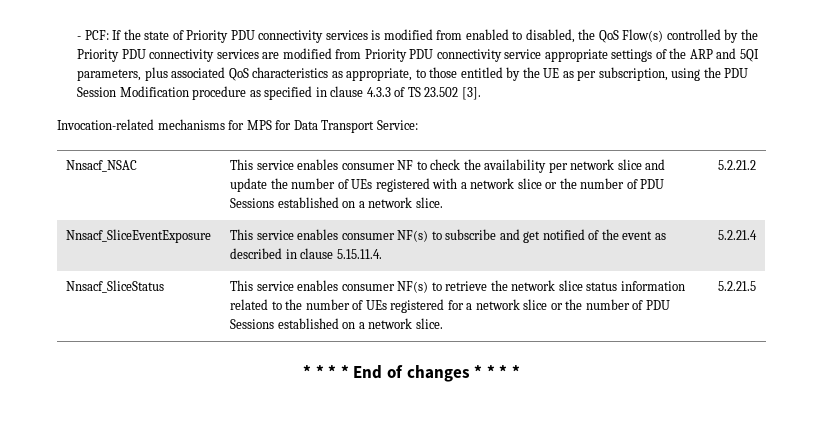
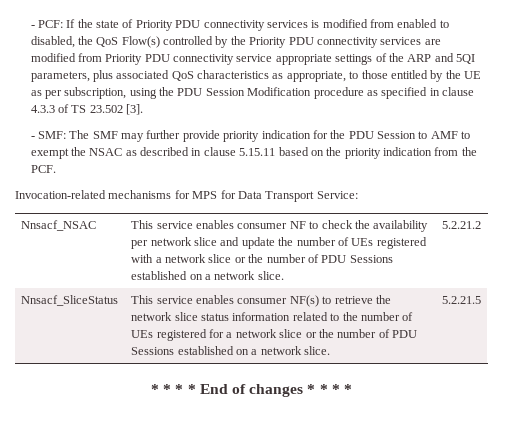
(481, 93) none -> [30,130,471,142] [30,147,477,159] [30,165,56,173] // - SMF: The SMF may further provide priority indication for the PDU Session to AMF to exempt the NSAC as described in clause 5.15.11 based on the priority indication from the PCF.
[66,229,212,243] [230,229,666,243] [230,248,382,259] [717,230,757,240] // Nnsacf_SliceEventExposure | This service enables consumer NF(s) to subscribe and get notified of the event as described in clause 5.15.11.4. | 5.2.21.4 -> (481, 225) none

